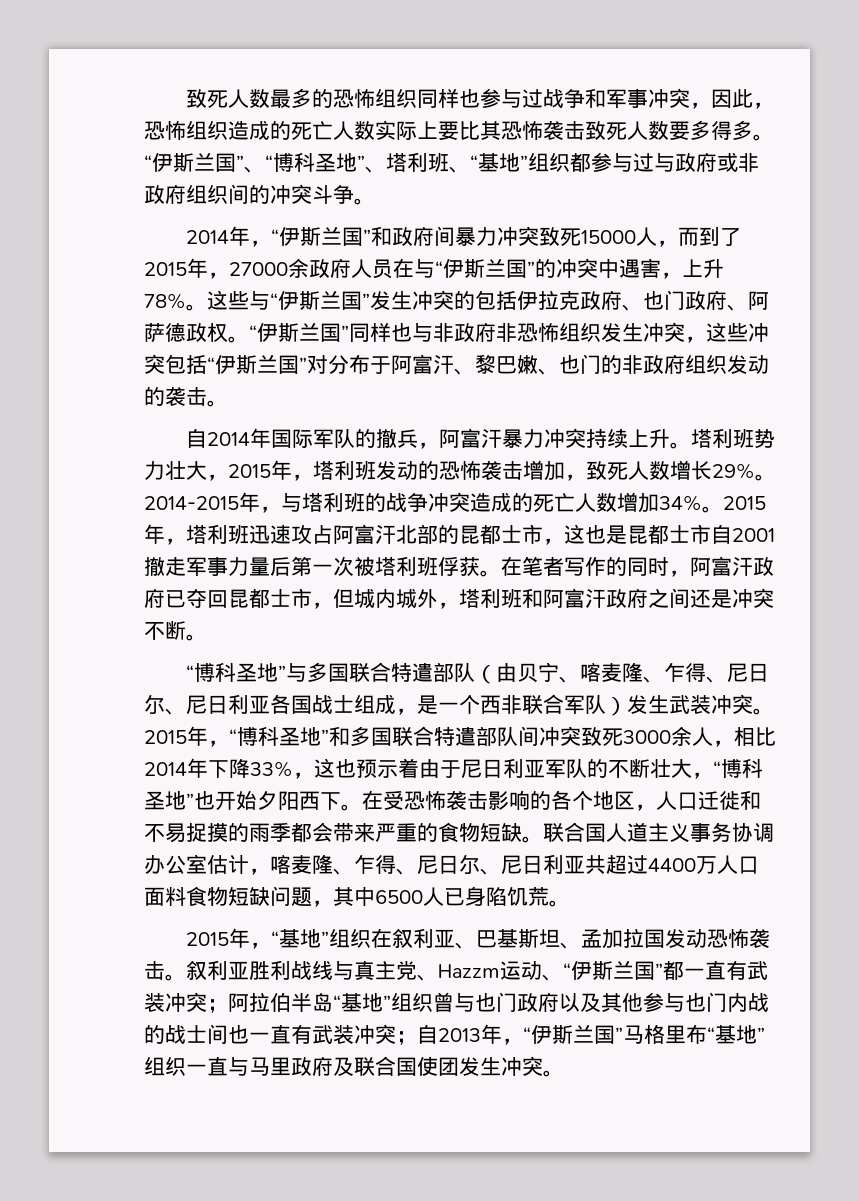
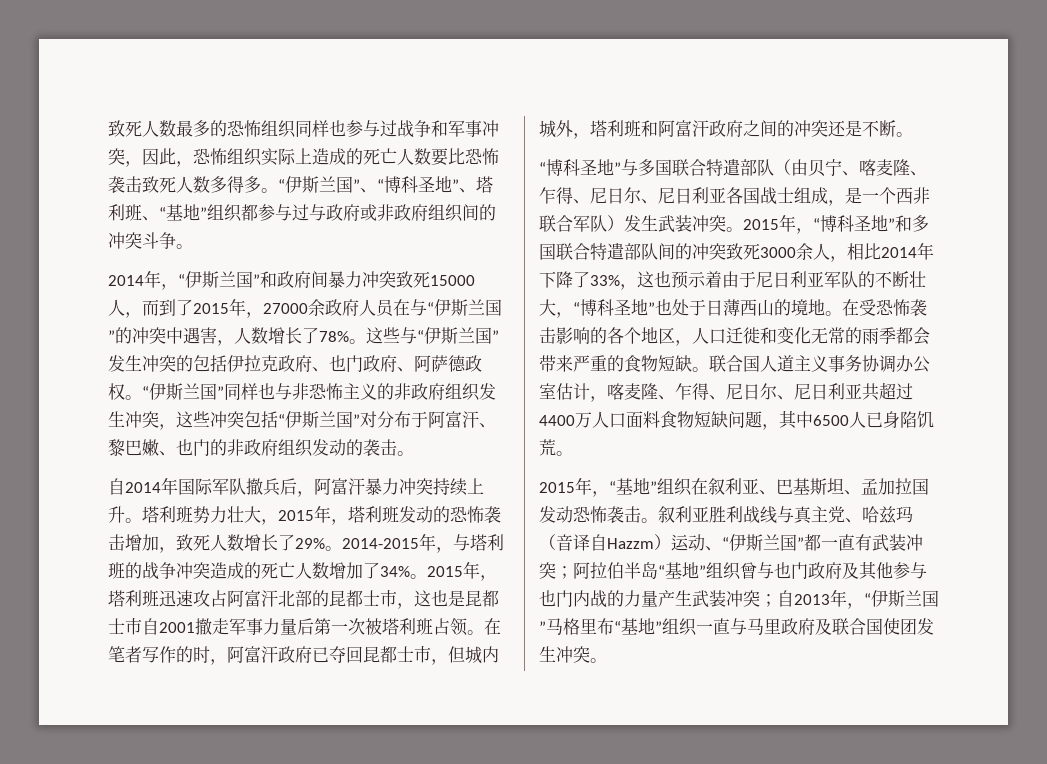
[228,120,501,140] 造成的死亡人数实际上要比其 -> [261,148,465,166] 实际上造成的死亡人数要比
[669,121,690,140] 要 -> (210, 184) none
[682,259,724,278] 上升 -> [234,327,319,344] 人数增长了
[454,322,559,342] 政府非恐怖 -> [309,383,445,400] 恐怖主义的非政府
[355,428,419,448] 的撤兵 -> [246,478,297,496] 撤兵后
(712, 470) none -> [278,534,295,551] 了
(659, 503) none -> [363,562,380,579] 了
[438,556,480,577] 俘获 -> [433,618,468,636] 占领
[627,557,648,577] 同 -> (193, 654) none
[690,588,774,608] 还是冲突 -> [777,120,862,137] 的冲突还是
(539, 736) none -> [675,243,692,260] 的
(250, 768) none -> [573,271,590,288] 了
[215,790,341,811] 开始夕阳西下 -> [672,299,825,316] 处于日薄西山的境地
[144,823,228,843] 不易捉摸 -> [777,327,845,344] 变化无常
[438,964,500,978] Hazzm -> [862,506,913,524] [539,534,671,551] 哈兹玛（音译自Hazzm）
[559,993,580,1012] 以 -> (842, 570) none
[165,1024,312,1044] 战士间也一直有 -> [624,590,692,607] 力量产生

